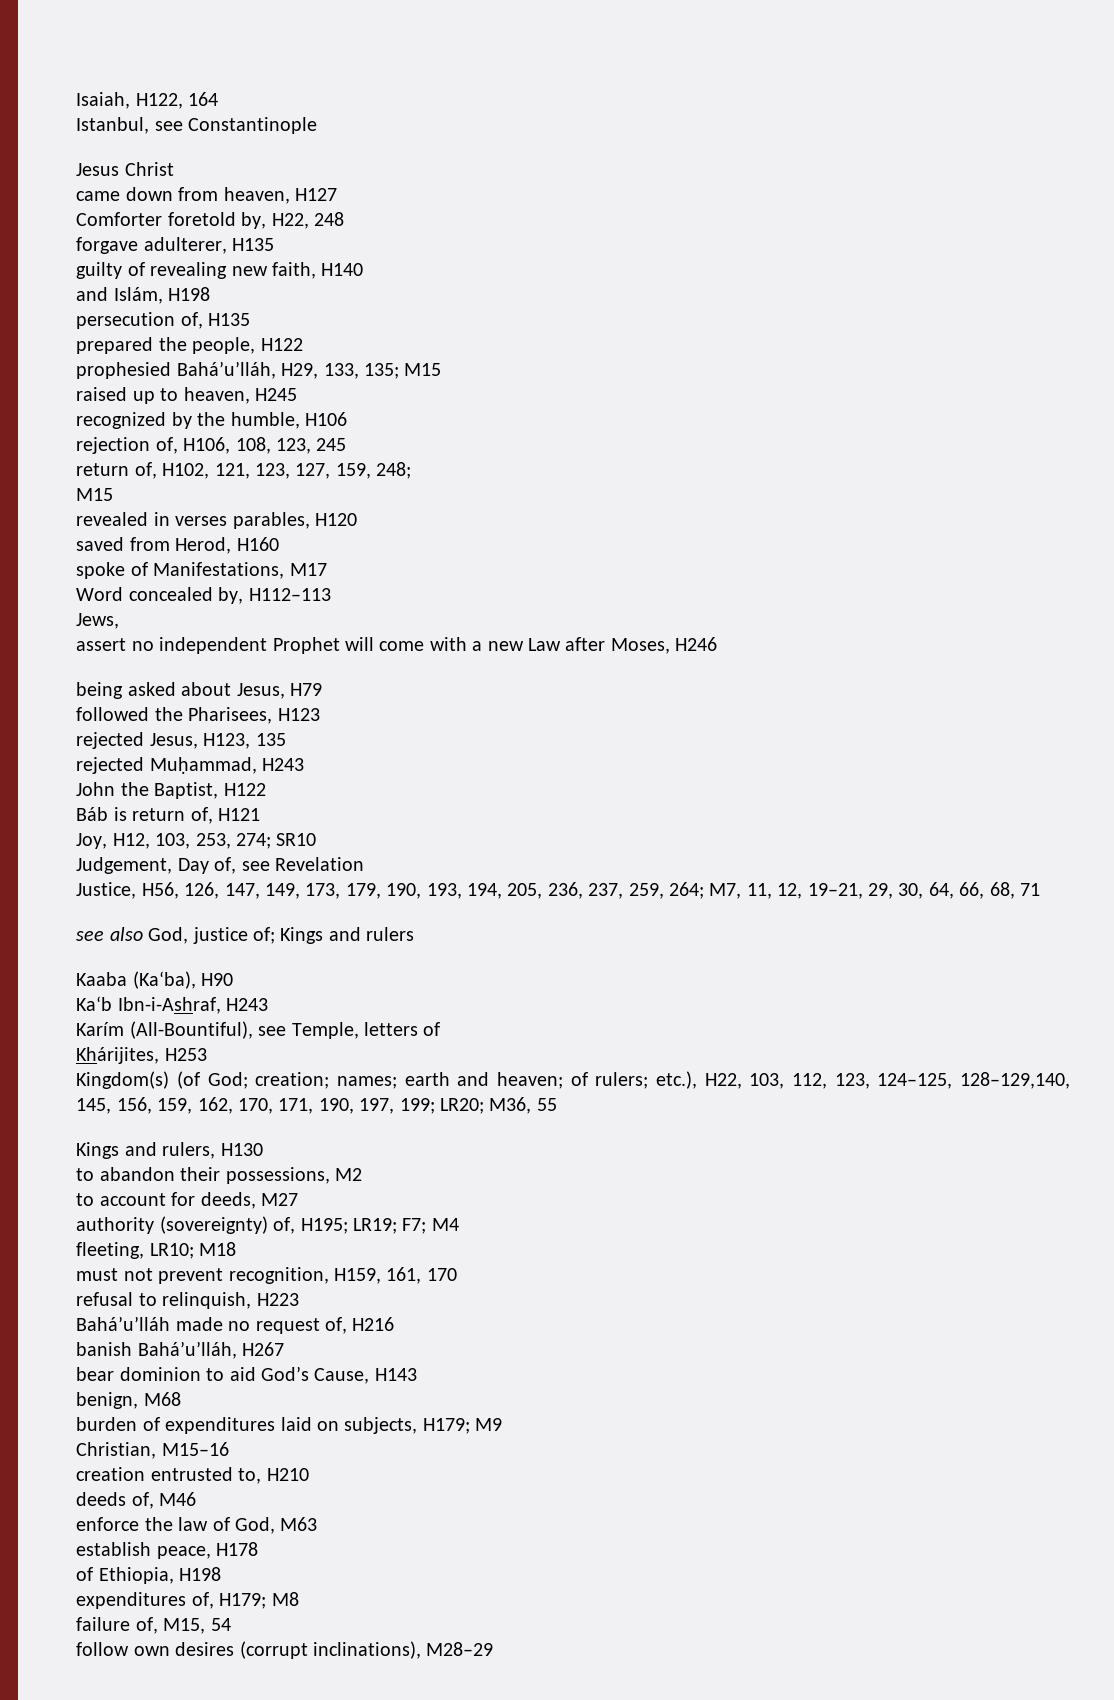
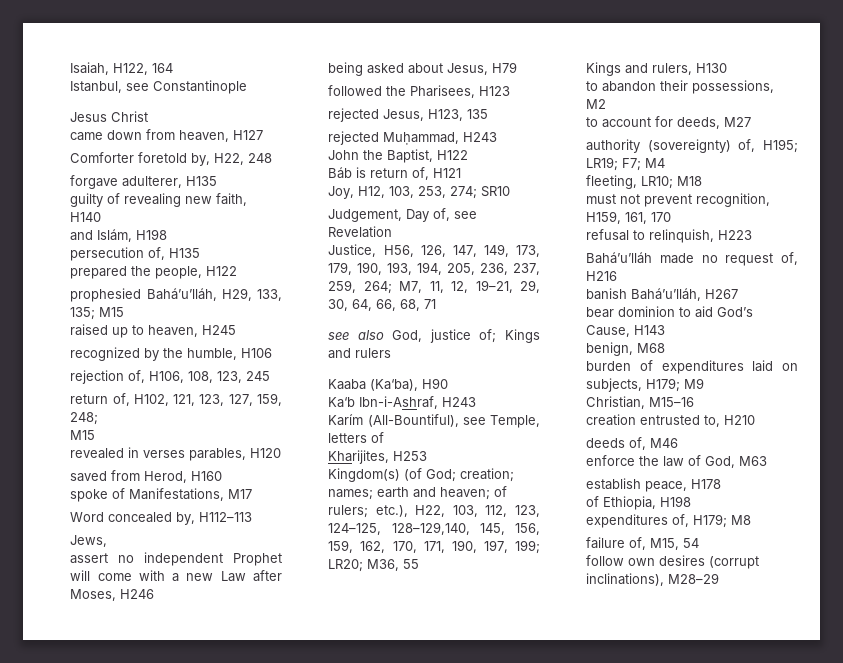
[76,1047,160,1064] Khárijites, -> [328,450,390,464] Kharijites,

